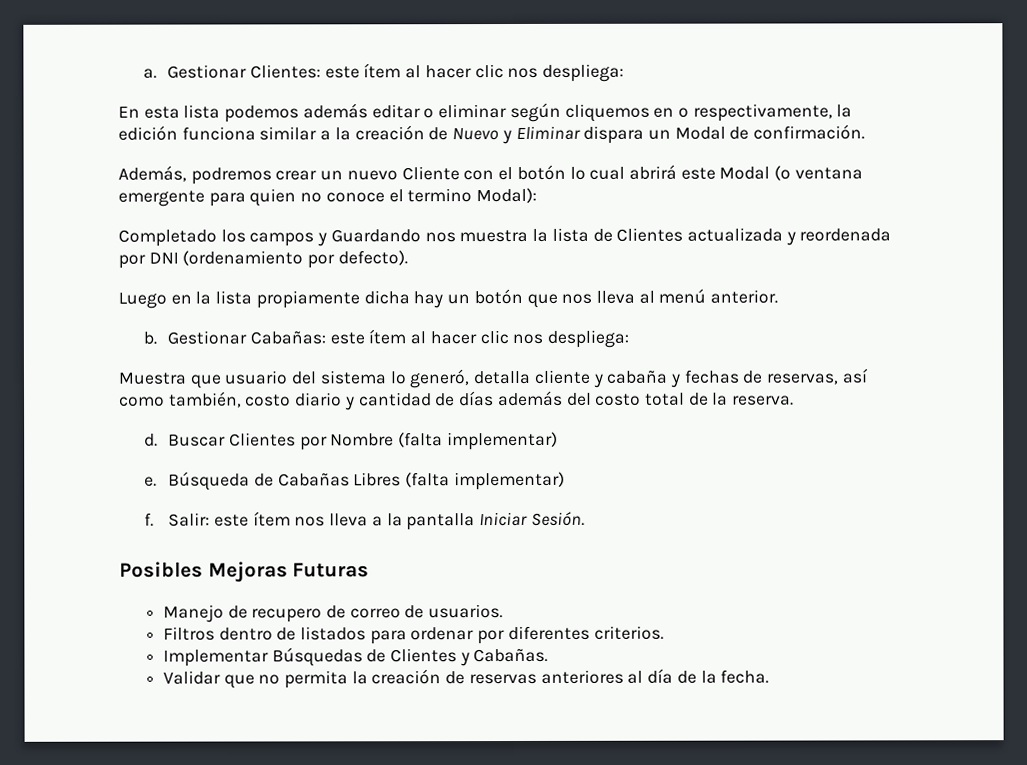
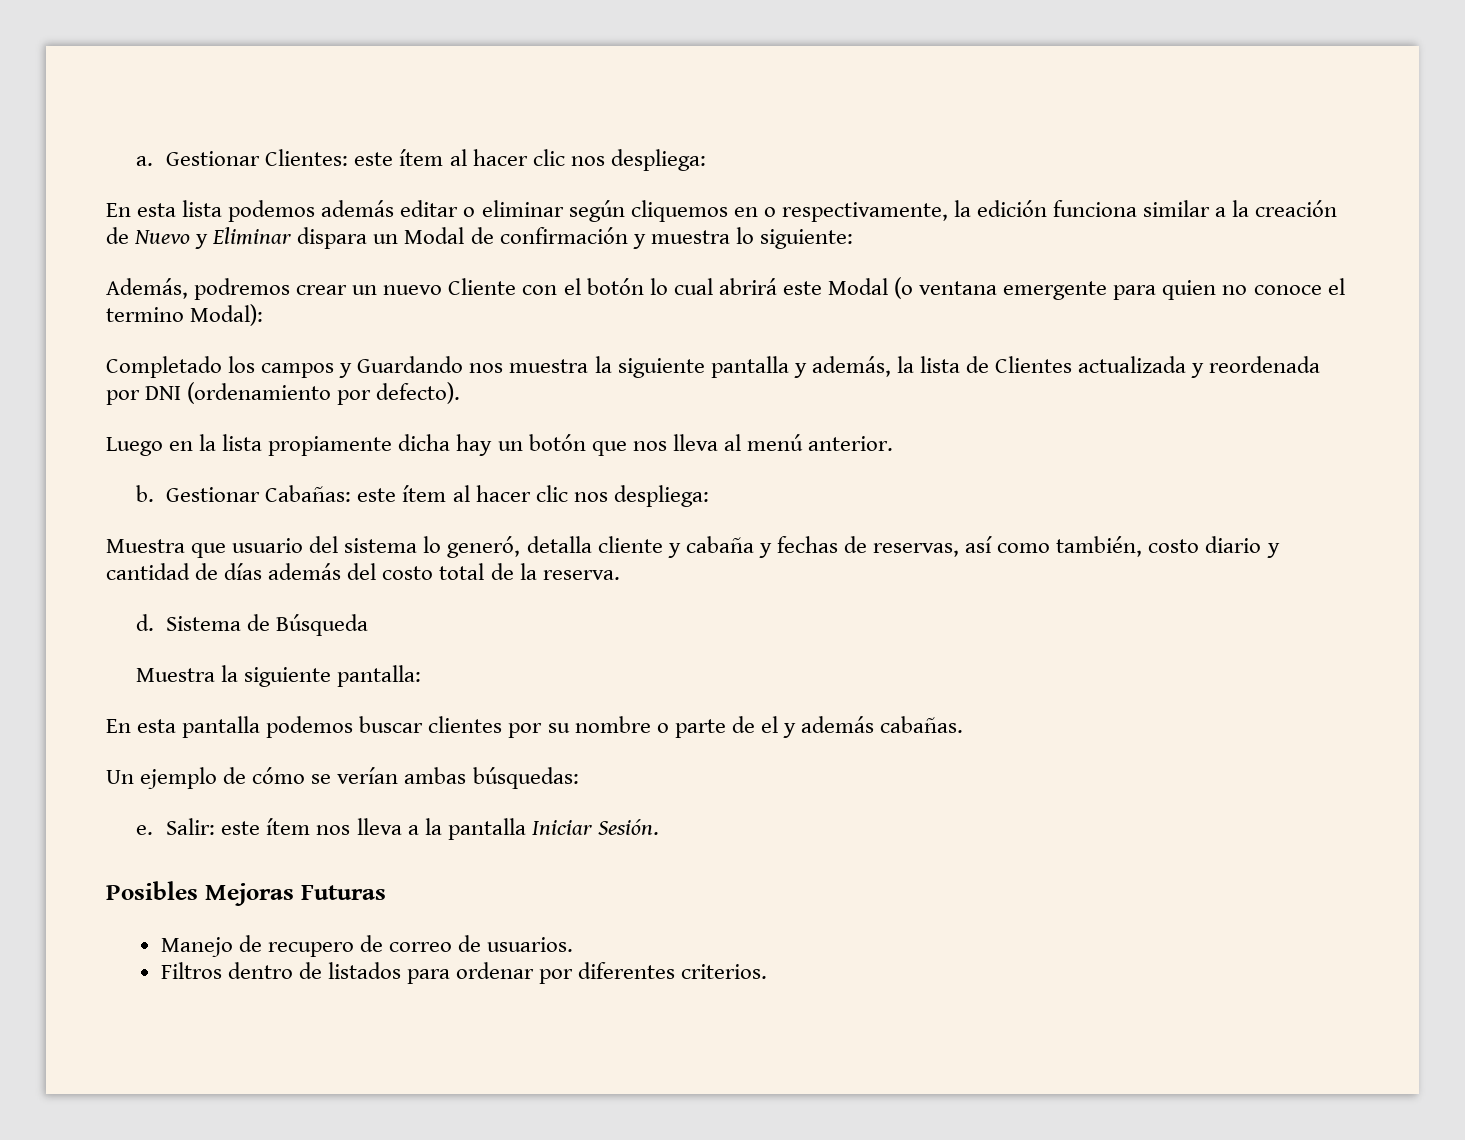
[753,124,866,140] confirmación. -> [499,227,853,249] confirmación y muestra lo siguiente:
(549, 235) none -> [617,356,914,378] siguiente pantalla y además, la
[168,431,558,451] [143,471,565,491] [143,512,154,527] Buscar Clientes por Nombre (falta implementar) // e. Búsqueda de Cabañas Libres (falta implementar) // f. -> [166,614,369,636] [136,665,422,687] [106,716,964,738] [106,767,579,789] [136,825,154,835] Sistema de Búsqueda // Muestra la siguiente pantalla: // En esta pantalla podemos buscar clientes por su nombre o parte de el y además cabañas. // Un ejemplo de cómo se verían ambas búsquedas: // e.
[162,647,549,667] [162,668,770,689] // Implementar Búsquedas de Clientes y Cabañas. // Validar que no permita la creación de reservas anteriores al día de la fecha. -> (768, 971) none

